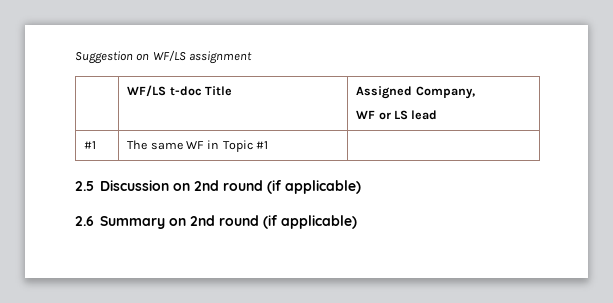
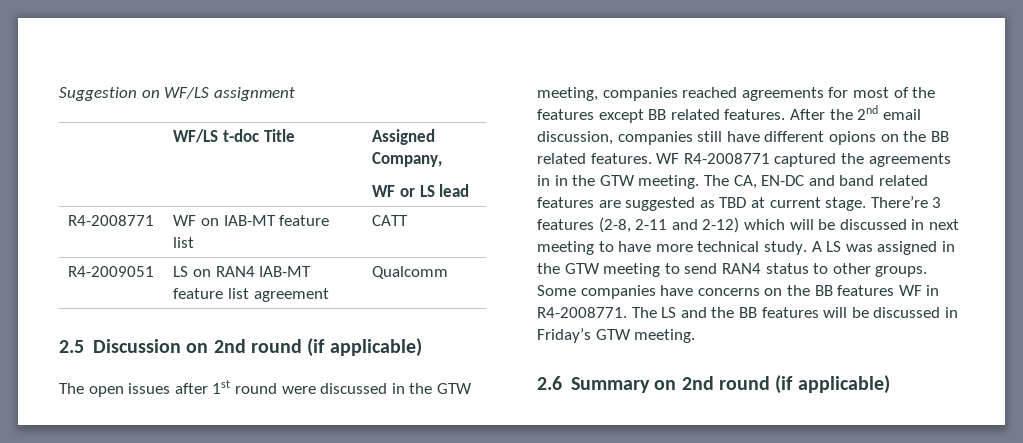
[84,141,97,149] [127,140,269,152] #1 | The same WF in Topic #1 | -> [68,215,155,226] [173,215,330,226] [173,237,195,248] [372,215,409,226] [68,266,155,277] [173,266,312,277] [173,288,329,302] [372,266,449,279] R4-2008771 | WF on IAB-MT feature list | CATT // R4-2009051 | LS on RAN4 IAB-MT feature list agreement | Qualcomm
(362, 187) none -> [59,380,472,397] [537,87,936,101] [537,105,921,123] [537,131,949,145] [537,153,951,167] [537,175,928,189] [537,196,942,211] [537,217,959,233] [537,241,955,255] [537,263,928,277] [537,285,940,299] [537,307,958,318] [537,328,696,343] // The open issues after 1st round were discussed in the GTW meeting, companies reached agreements for most of the features except BB related features. After the 2nd email discussion, companies still have different opions on the BB related features. WF R4-2008771 captured the agreements in in the GTW meeting. The CA, EN-DC and band related features are suggested as TBD at current stage. There’re 3 features (2-8, 2-11 and 2-12) which will be discussed in next meeting to have more technical study. A LS was assigned in the GTW meeting to send RAN4 status to other groups. Some companies have concerns on the BB features WF in R4-2008771. The LS and the BB features will be discussed in Friday’s GTW meeting.

